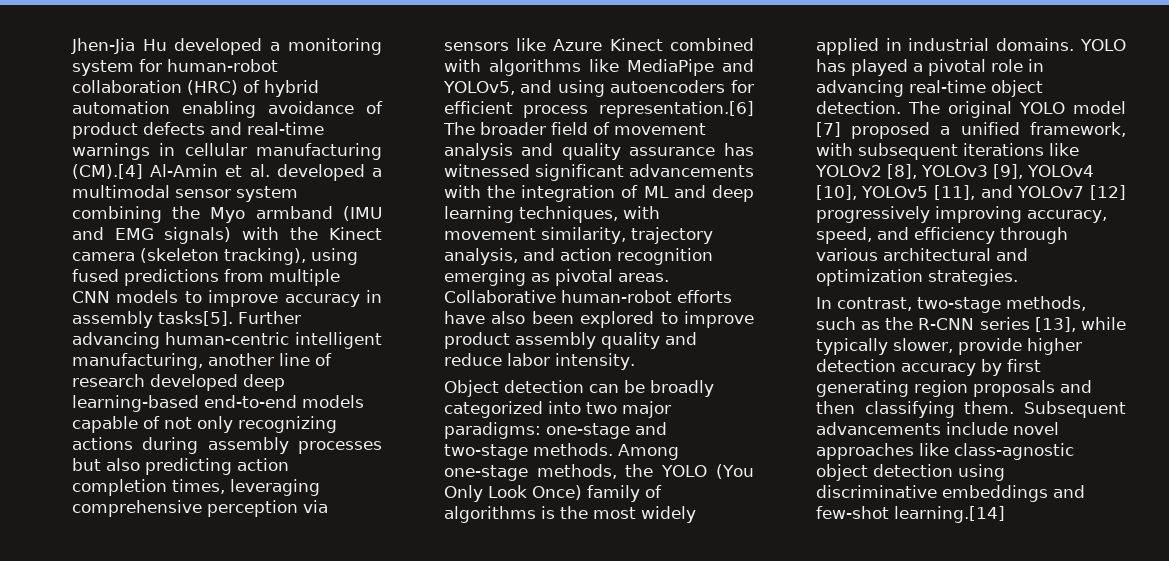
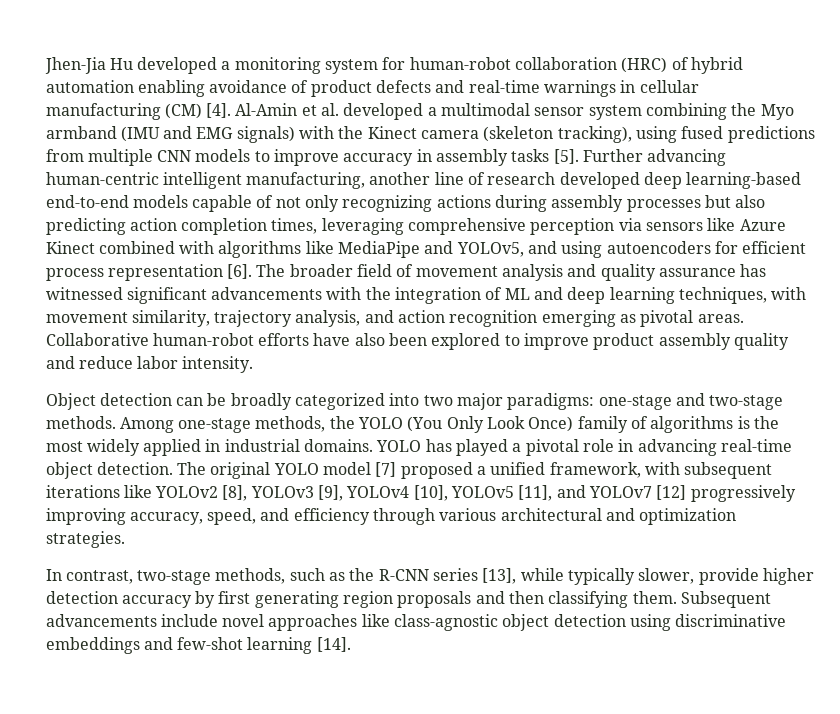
[71,164,143,179] (CM).[4] -> [164,103,232,119] (CM) [4].
[157,311,233,326] tasks[5]. -> [511,149,579,164] tasks [5].
[599,101,754,118] representation.[6] -> [107,264,253,281] representation [6].
[893,506,1005,523] learning.[14] -> [247,637,351,654] learning [14].

